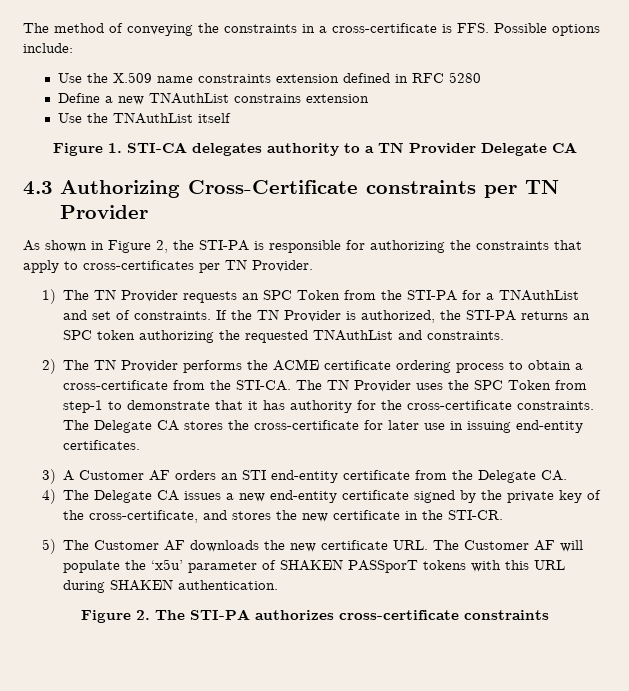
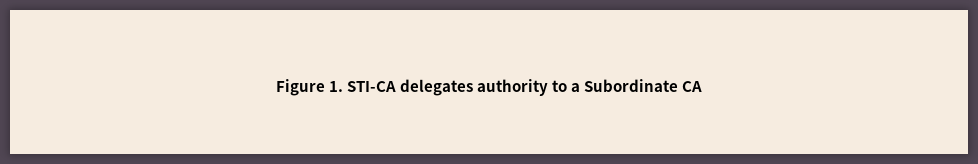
[23,23,600,36] [23,43,73,53] [57,72,481,83] [57,92,369,105] [57,112,231,124] The method of conveying the constraints in a cross-certificate is FFS. Possible options include: // Use the X.509 name constraints extension defined in RFC 5280 // Define a new TNAuthList constrains extension // Use the TNAuthList itself // -> (275, 87) none
[377,142,577,156] [23,180,560,198] [60,205,149,219] [23,240,582,253] [23,259,313,273] [41,289,579,304] [62,309,590,323] [62,329,504,343] [41,359,583,374] [62,379,587,392] [62,400,594,413] [62,420,583,433] [62,440,140,450] [41,469,567,484] [41,489,601,504] [62,510,503,523] [41,539,583,554] [62,559,565,573] [62,579,278,593] [80,609,549,623] TN Provider Delegate CA // 4.3 Authorizing Cross-Certificate constraints per TN Provider // As shown in Figure 2, the STI-PA is responsible for authorizing the constraints that apply to cross-certificates per TN Provider. // 1) The TN Provider requests an SPC Token from the STI-PA for a TNAuthList and set of constraints. If the TN Provider is authorized, the STI-PA returns an SPC token authorizing the requested TNAuthList and constraints. // 2) The TN Provider performs the ACME certificate ordering process to obtain a cross-certificate from the STI-CA. The TN Provider uses the SPC Token from step-1 to demonstrate that it has authority for the cross-certificate constraints. The Delegate CA stores the cross-certificate for later use in issuing end-entity certificates. // 3) A Customer AF orders an STI end-entity certificate from the Delegate CA. // 4) The Delegate CA issues a new end-entity certificate signed by the private key of the cross-certificate, and stores the new certificate in the STI-CR. // 5) The Customer AF downloads the new certificate URL. The Customer AF will populate the ‘x5u’ parameter of SHAKEN PASSporT tokens with this URL during SHAKEN authentication. // Figure 2. The STI-PA authorizes cross-certificate constraints -> [584,79,703,92] Subordinate CA

